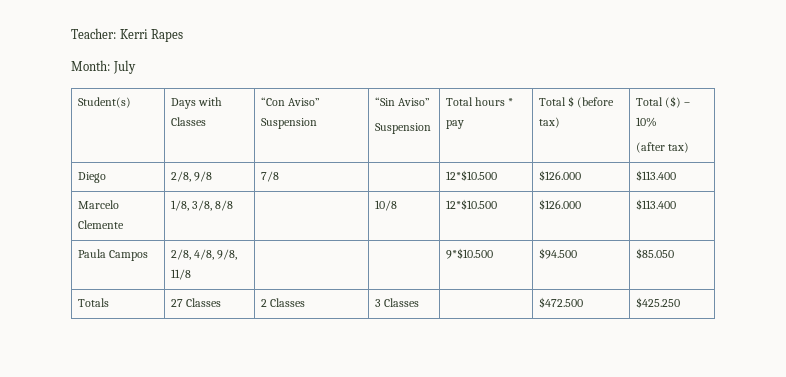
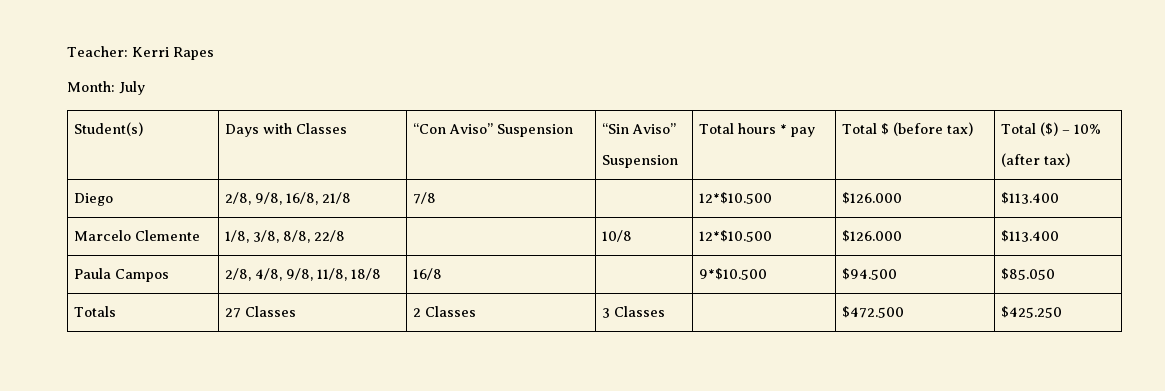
[194,171,213,182] 9/8 -> [254,192,351,205] 9/8, 16/8, 21/8
[215,200,234,211] 8/8 -> [282,230,345,243] 8/8, 22/8
[171,269,192,280] 11/8 | -> [316,268,381,281] [412,268,442,280] 11/8, 18/8 | 16/8

